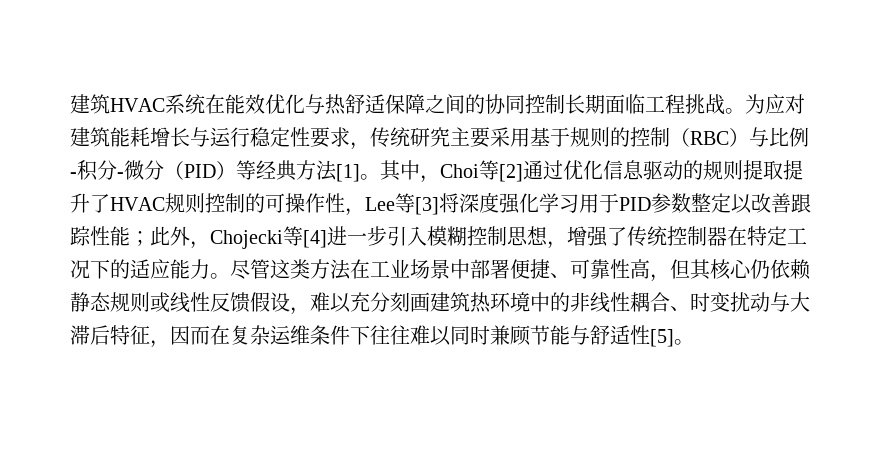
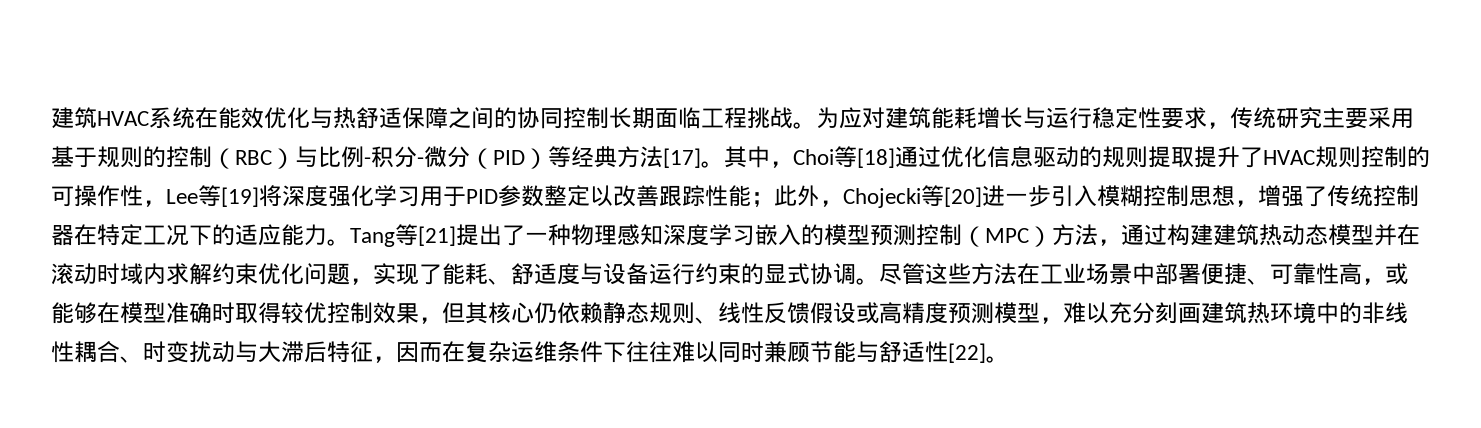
[336,164,360,182] [1] -> [663,148,701,168] [17]
[499,164,523,182] [2] -> [857,148,895,168] [18]
[415,197,439,215] [3] -> [221,187,259,207] [19]
[303,230,327,248] [4] -> [944,187,982,207] [20]
[230,259,310,280] 尽管这类 -> [350,224,1420,247] [51,263,971,285] Tang等[21]提出了一种物理感知深度学习嵌入的模型预测控制（MPC）方法，通过构建建筑热动态模型并在滚动时域内求解约束优化问题，实现了能耗、舒适度与设备运行约束的显式协调。尽管这些
(670, 278) none -> [1385,263,1408,285] [51,302,442,324] 或能够在模型准确时取得较优控制效果，
[150,292,170,313] 或 -> [695,317,718,324] 、
(290, 302) none -> [856,302,1040,324] 或高精度预测模型
[650,329,674,347] [5] -> [948,343,986,363] [22]

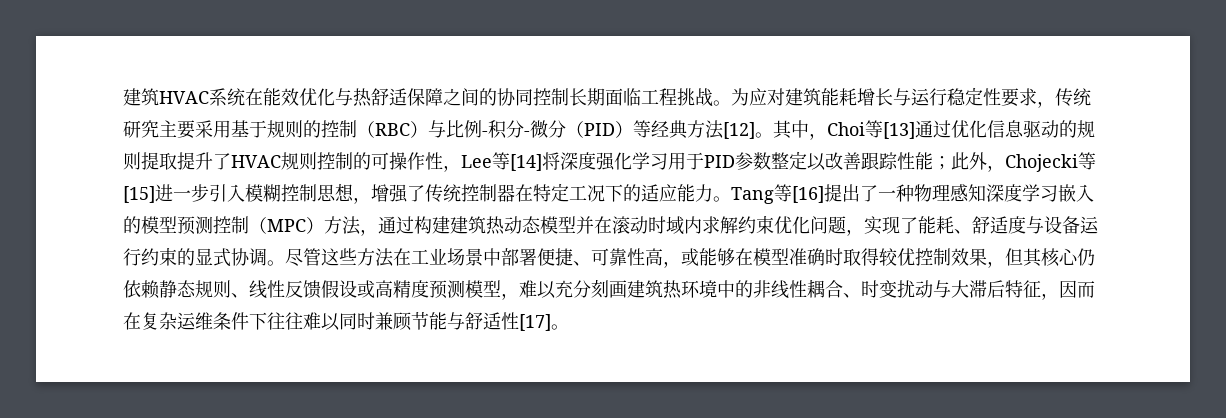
[663,148,701,168] [17] -> [723,122,755,139] [12]
[857,148,895,168] [18] -> [883,122,915,139] [13]
[221,187,259,207] [19] -> [510,154,542,171] [14]
[944,187,982,207] [20] -> [123,186,155,203] [15]
[418,226,456,246] [21] -> [792,186,824,203] [16]
[948,343,986,363] [22] -> [519,314,551,331] [17]

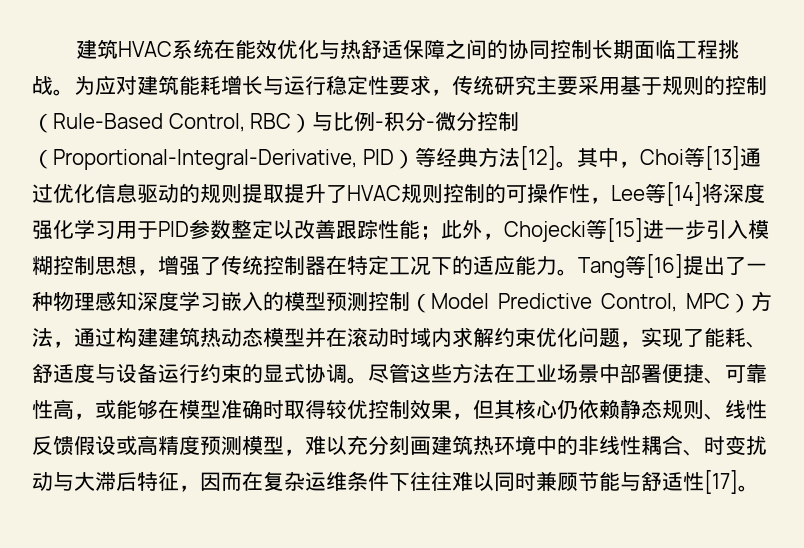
(375, 129) none -> [53,113,245,132] Rule-Based Control,
[566,121,584,138] （ -> [477,112,520,131] [32,149,357,170] 控制（Proportional-Integral-Derivative,
(267, 225) none -> [431,293,677,312] Model Predictive Control,

